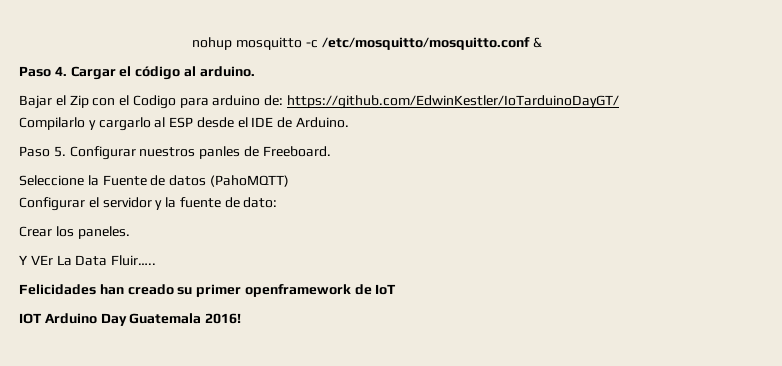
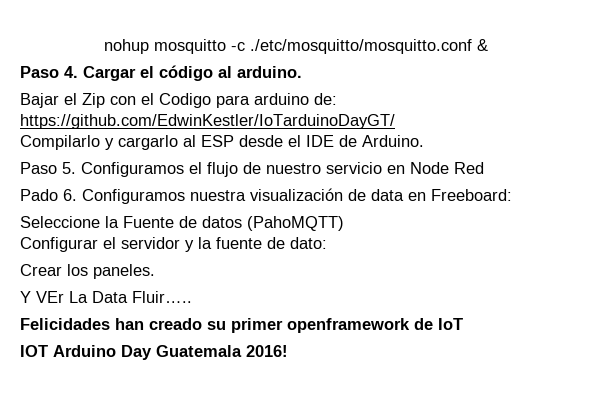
[321,37,530,50] /etc/mosquitto/mosquitto.conf -> [249,39,472,54] ./etc/mosquitto/mosquitto.conf
[69,146,331,160] Configurar nuestros panles de Freeboard. -> [81,162,484,177] [20,188,512,204] Configuramos el flujo de nuestro servicio en Node Red // Pado 6. Configuramos nuestra visualización de data en Freeboard:

